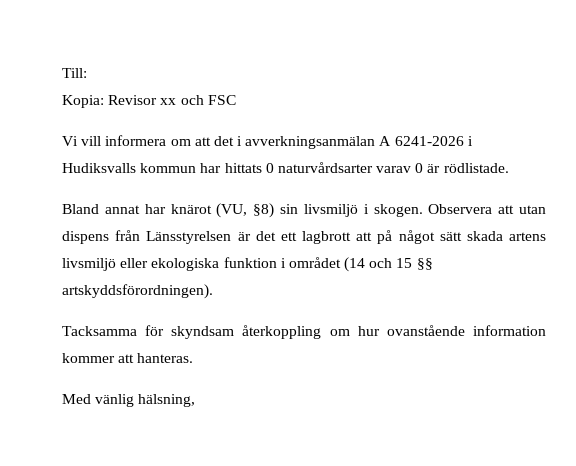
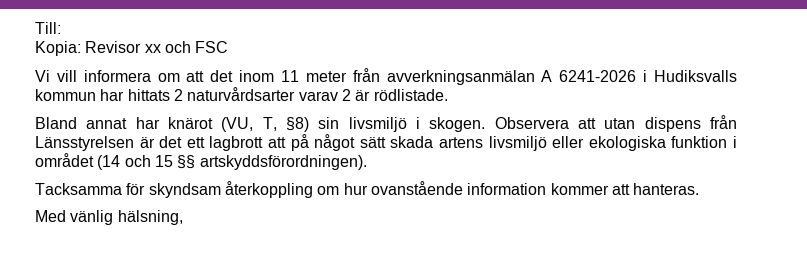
[237,136,243,146] i -> [239,68,380,82] inom 11 meter från
[265,163,274,173] 0 -> [173,89,183,101] 2
[415,163,424,173] 0 -> [341,89,351,101] 2
(248, 210) none -> [262,117,277,131] T,

